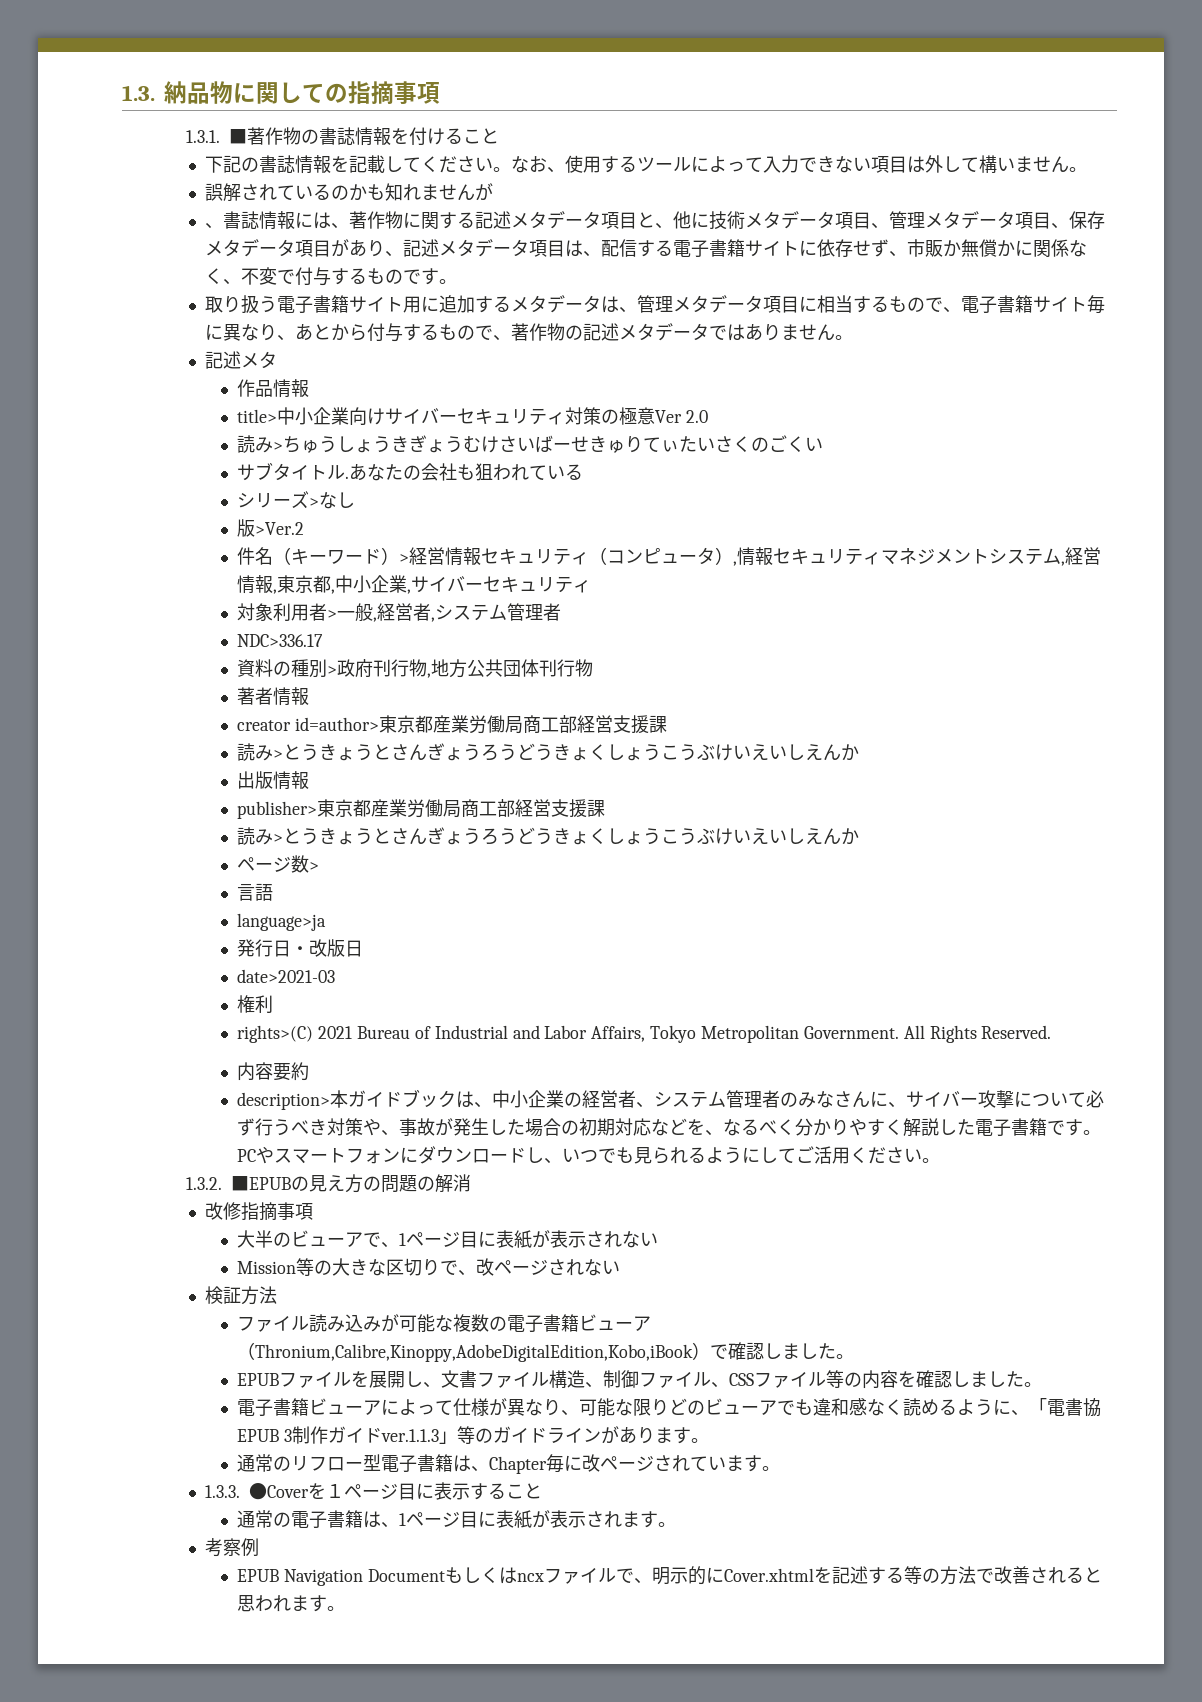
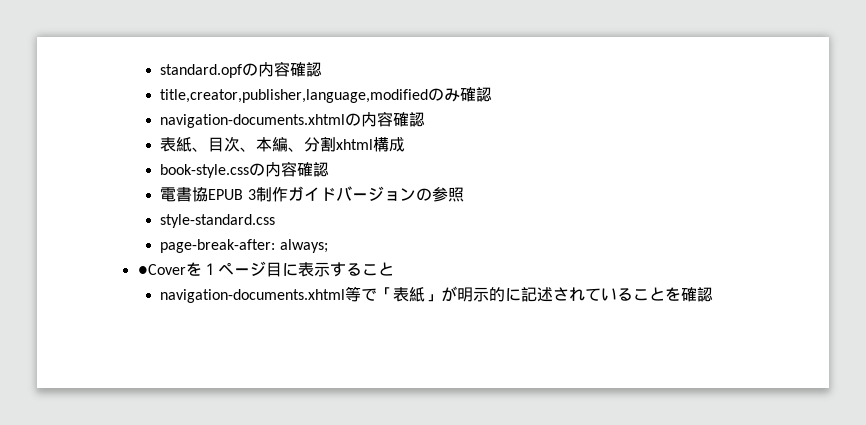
[122,81,440,104] [185,127,499,146] [205,155,1088,174] [205,183,494,202] [205,211,1106,230] [205,239,1088,258] [205,267,458,286] [205,295,1106,314] [205,323,854,342] [205,351,278,369] [237,379,310,398] [237,407,709,425] [237,435,824,453] [237,462,584,481] [237,491,356,509] [237,519,305,537] [237,547,1102,566] [237,575,592,594] [237,603,562,622] [237,634,324,647] [237,659,594,678] [237,687,310,706] [237,715,668,734] [237,743,860,761] [237,771,310,790] [237,799,606,819] [237,827,860,845] [237,855,320,873] [237,883,274,901] [237,913,327,931] [237,939,364,957] [237,969,336,983] [237,995,274,1013] [237,1025,1052,1043] [237,1062,310,1081] [237,1089,1105,1110] [237,1118,1102,1137] [237,1146,941,1164] [185,1174,471,1193] [205,1202,314,1221] [237,1230,659,1249] [237,1258,621,1276] [205,1286,278,1305] [237,1314,652,1333] [237,1342,855,1362] [237,1370,1043,1389] [237,1398,1048,1417] 1.3.納品物に関しての指摘事項 // 1.3.1. ■著作物の書誌情報を付けること // 下記の書誌情報を記載してください。なお、使用するツールによって入力できない項目は外して構いません。 // 誤解されているのかも知れませんが // 、書誌情報には、著作物に関する記述メタデータ項目と、他に技術メタデータ項目、管理メタデータ項目、保存メタデータ項目があり、記述メタデータ項目は、配信する電子書籍サイトに依存せず、市販か無償かに関係なく、不変で付与するものです。 // 取り扱う電子書籍サイト用に追加するメタデータは、管理メタデータ項目に相当するもので、電子書籍サイト毎に異なり、あとから付与するもので、著作物の記述メタデータではありません。 // 記述メタ // 作品情報 // title>中小企業向けサイバーセキュリティ対策の極意Ver 2.0 // 読み>ちゅうしょうきぎょうむけさいばーせきゅりてぃたいさくのごくい // サブタイトル.あなたの会社も狙われている // シリーズ>なし // 版>Ver.2 // 件名（キーワード）>経営情報セキュリティ（コンピュータ）,情報セキュリティマネジメントシステム,経営情報,東京都,中小企業,サイバーセキュリティ // 対象利用者>一般,経営者,システム管理者 // NDC>336.17 // 資料の種別>政府刊行物,地方公共団体刊行物 // 著者情報 // creator id=author>東京都産業労働局商工部経営支援課 // 読み>とうきょうとさんぎょうろうどうきょくしょうこうぶけいえいしえんか // 出版情報 // publisher>東京都産業労働局商工部経営支援課 // 読み>とうきょうとさんぎょうろうどうきょくしょうこうぶけいえいしえんか // ページ数> // 言語 // language>ja // 発行日・改版日 // date>2021-03 // 権利 // rights>(C) 2021 Bureau of Industrial and Labor Affairs, Tokyo Metropolitan Government. All Rights Reserved. // 内容要約 // description>本ガイドブックは、中小企業の経営者、システム管理者のみなさんに、サイバー攻撃について必ず行うべき対策や、事故が発生した場合の初期対応などを、なるべく分かりやすく解説した電子書籍です。PCやスマートフォンにダウンロードし、いつでも見られるようにしてご活用ください。 // 1.3.2. ■EPUBの見え方の問題の解消 // 改修指摘事項 // 大半のビューアで、1ページ目に表紙が表示されない // Mission等の大きな区切りで、改ページされない // 検証方法 // ファイル読み込みが可能な複数の電子書籍ビューア（Thronium,Calibre,Kinoppy,AdobeDigitalEdition,Kobo,iBook）で確認しました。 // EPUBファイルを展開し、文書ファイル構造、制御ファイル、CSSファイル等の内容を確認しました。 // 電子書籍ビューアによって仕様が異なり、可能な限りどのビューアでも違和感なく読めるように、「 -> [160,61,323,78] [160,87,493,103] [160,111,426,128] [160,136,406,152] [160,161,330,178] standard.opfの内容確認 // title,creator,publisher,language,modifiedのみ確認 // navigation-documents.xhtmlの内容確認 // 表紙、目次、本編、分割xhtml構成 // book-style.cssの内容確認 //
[381,1426,710,1444] [237,1454,781,1474] [205,1485,241,1498] ver.1.1.3」等のガイドラインがあります。 // 通常のリフロー型電子書籍は、Chapter毎に改ページされています。 // 1.3.3. -> [335,186,464,202] [160,214,276,228] [160,239,328,253] バージョンの参照 // style-standard.css // page-break-after: always; //
[237,1510,677,1529] [205,1538,260,1557] [237,1566,1102,1586] [237,1595,346,1612] 通常の電子書籍は、1ページ目に表紙が表示されます。 // 考察例 // EPUB Navigation Documentもしくはncxファイルで、明示的にCover.xhtmlを記述する等の方法で改善されると思われます。 -> [160,286,714,303] navigation-documents.xhtml等で「表紙」が明示的に記述されていることを確認

